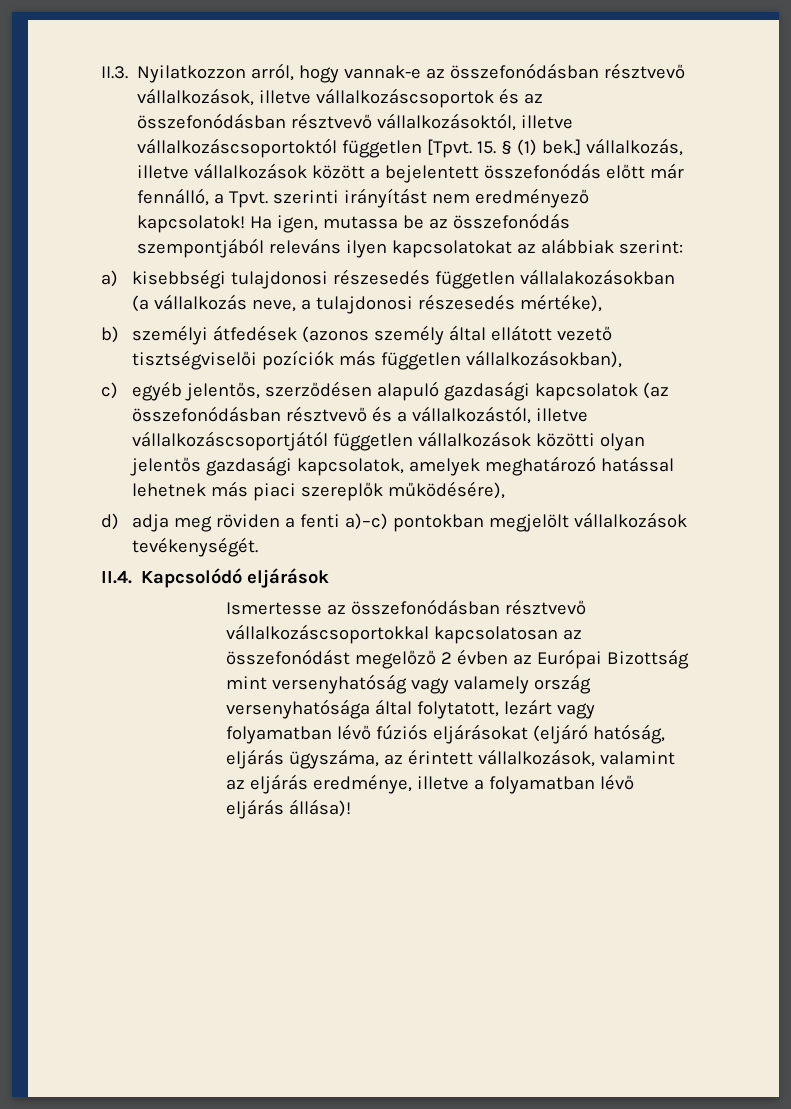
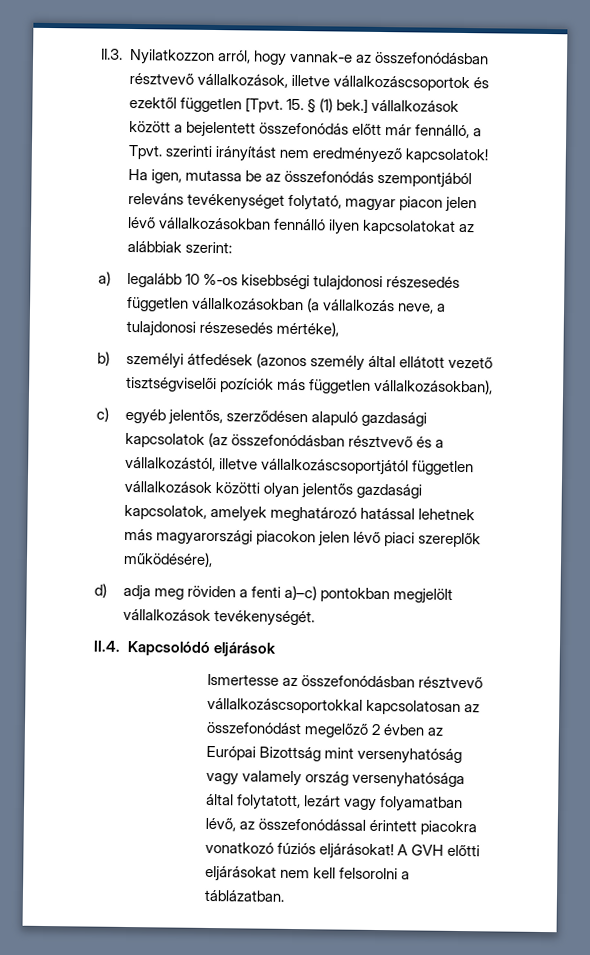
[524,93,544,104] [137,113,574,131] [137,138,338,158] az összefonódásban résztvevő vállalkozásoktól, illetve vállalkozáscsoportoktól -> [128,96,177,109] ezektől
[586,138,684,156] [137,165,190,179] vállalkozás, illetve -> (368, 106) none
(342, 246) none -> [186,193,477,213] [126,216,326,231] tevékenységet folytató, magyar piacon jelen lévő vállalkozásokban fennálló
(118, 278) none -> [126,272,238,288] legalább 10 %-os
[520,269,676,285] vállalakozásokban -> [191,297,304,311] vállalkozásokban
(249, 489) none -> [155,529,381,547] magyarországi piacokon jelen lévő
[336,724,665,744] [225,749,675,769] [225,774,634,794] [225,799,351,819] lévő fúziós eljárásokat (eljáró hatóság, eljárás ügyszáma, az érintett vállalkozások, valamint az eljárás eredménye, illetve a folyamatban lévő eljárás állása)! -> [205,817,478,836] [205,841,481,860] [205,865,411,882] [204,889,286,902] lévő, az összefonódással érintett piacokra vonatkozó fúziós eljárásokat! A GVH előtti eljárásokat nem kell felsorolni a táblázatban.

